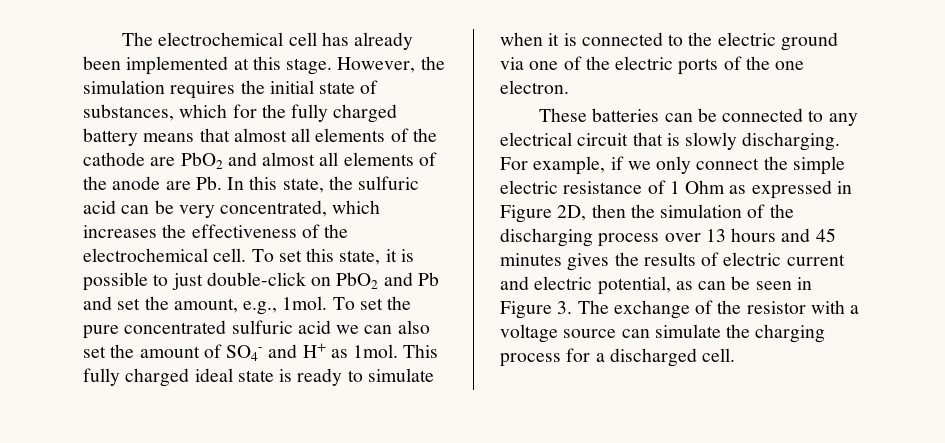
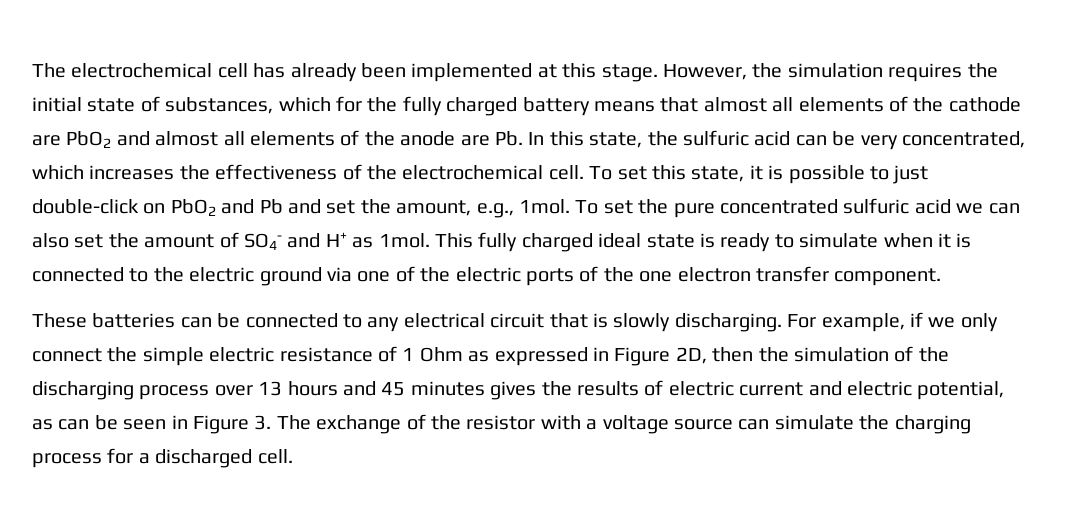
[500,80,569,94] electron. -> [677,266,942,286] electron transfer component.

